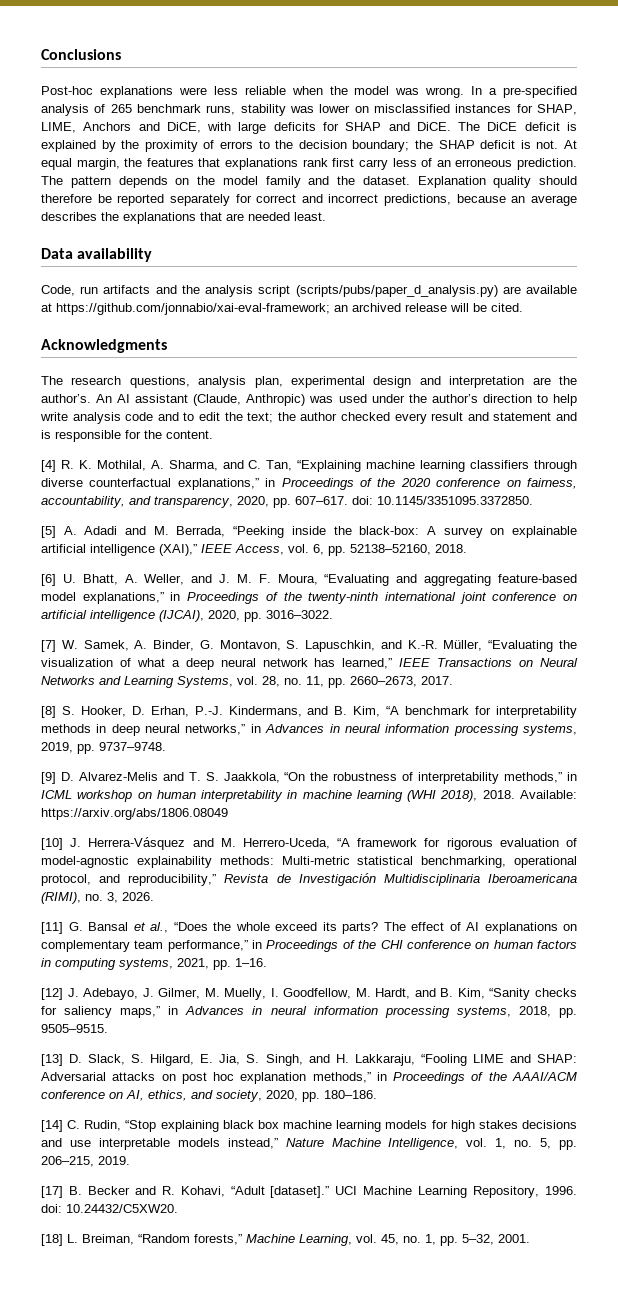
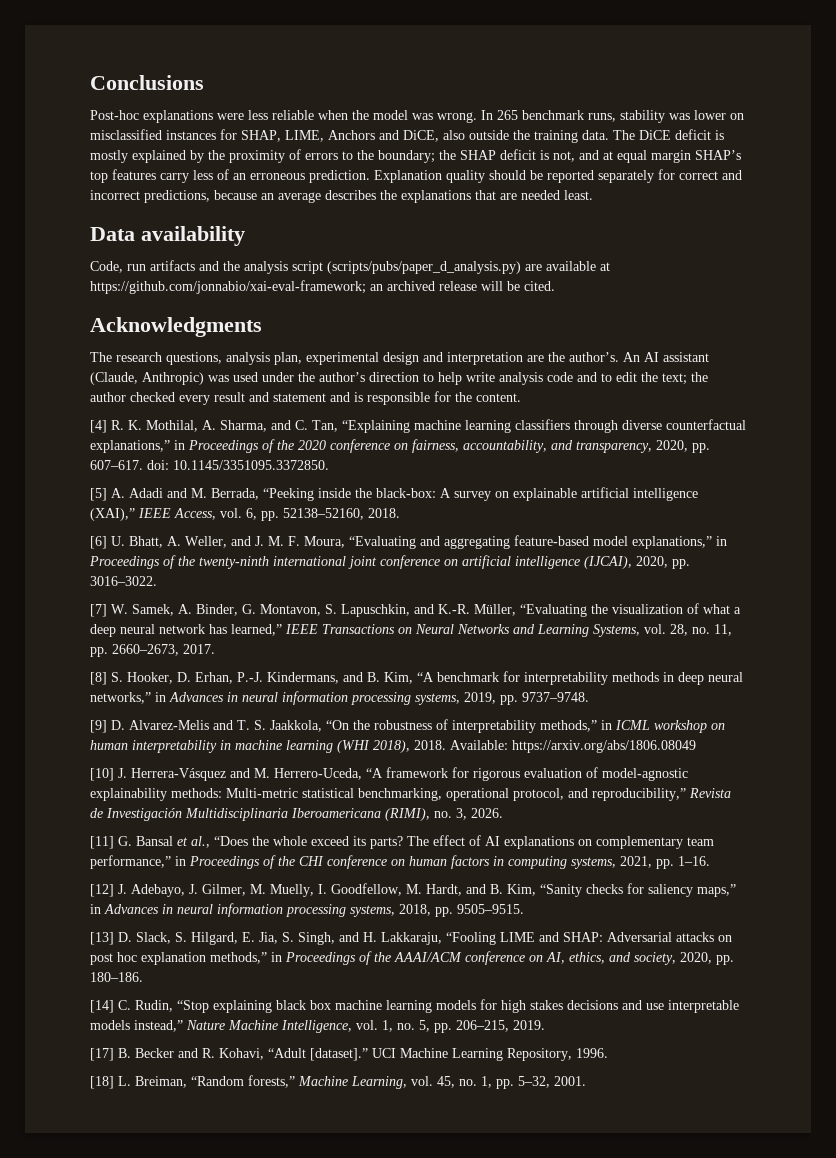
[489,86,577,98] [41,104,106,116] a pre-specified analysis of -> (493, 115) none
[207,122,451,134] with large deficits for SHAP and DiCE. -> [443,130,609,143] also outside the training data.
(577, 126) none -> [90,150,128,163] mostly
[298,140,347,149] decision -> (374, 155) none
[536,140,578,149] [41,158,355,170] not. At equal margin, the features that explanations rank first -> [553,150,741,163] [90,169,156,183] not, and at equal margin SHAP’s top features
[41,176,410,188] The pattern depends on the model family and the dataset. -> (370, 176) none
[41,194,92,203] therefore -> (526, 175) none
[41,1204,178,1213] doi: 10.24432/C5XW20. -> (608, 1053) none

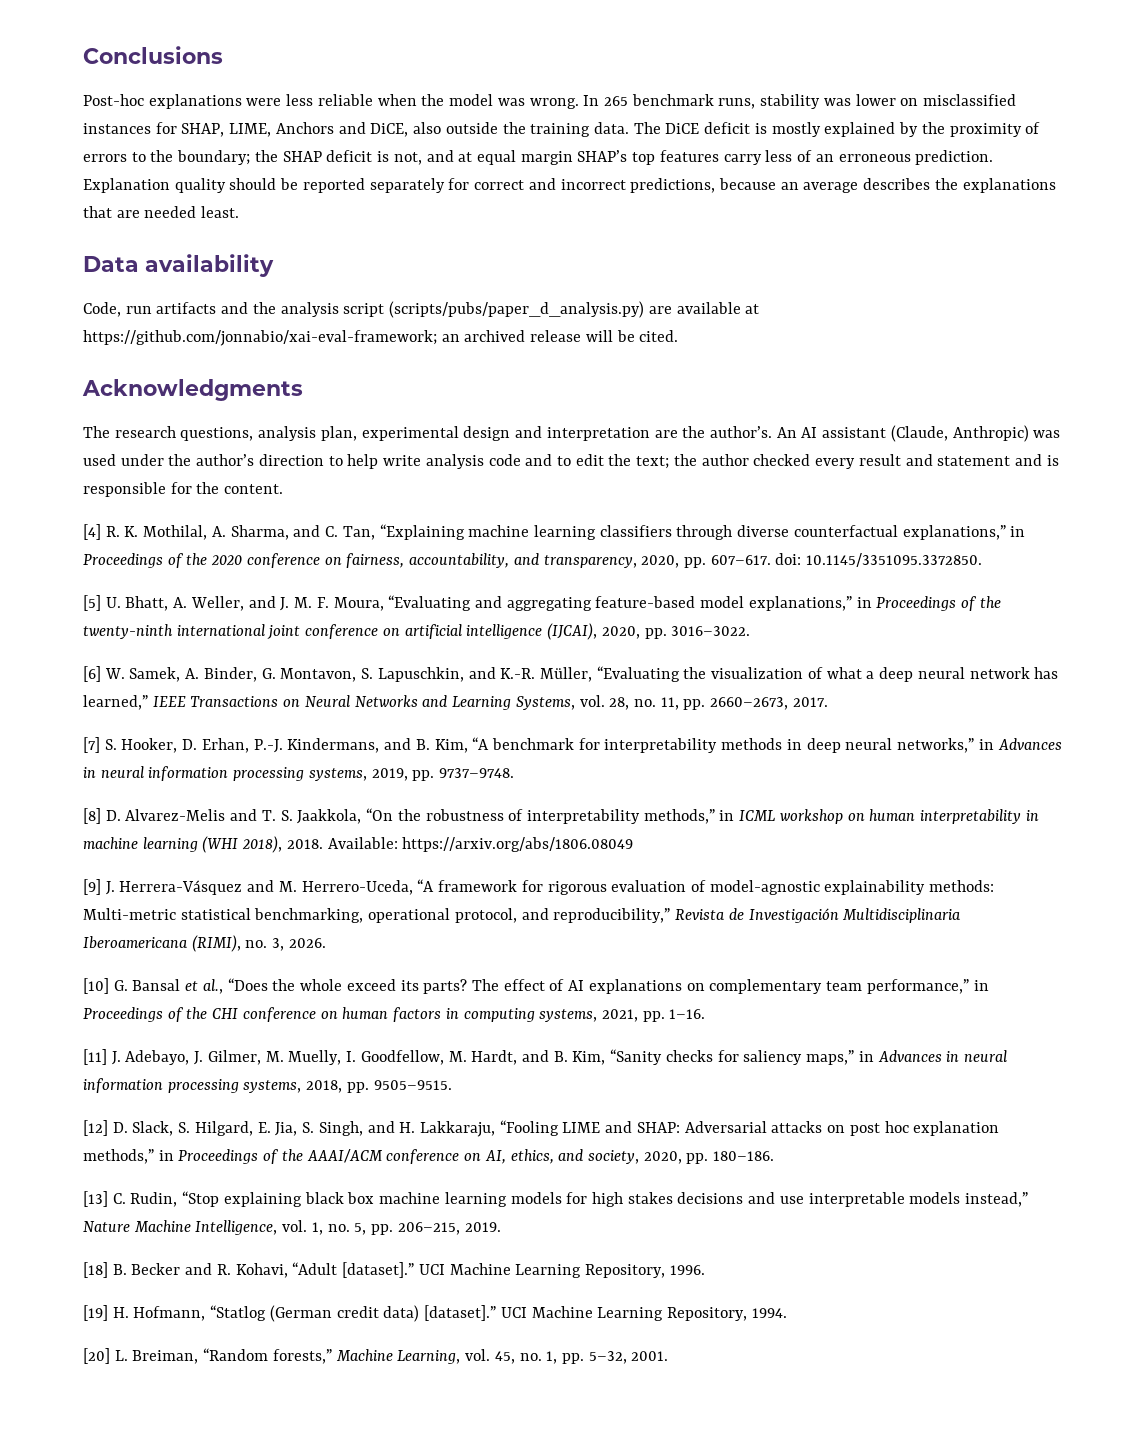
[111,487,698,501] [90,508,400,521] [90,536,107,549] A. Adadi and M. Berrada, “Peeking inside the black-box: A survey on explainable artificial intelligence (XAI),” IEEE Access, vol. 6, pp. 52138–52160, 2018. // [6] -> (101, 603) none
[90,604,107,617] [7] -> [83,666,101,682] [6]
[90,672,107,685] [8] -> [83,737,100,753] [7]
[90,720,107,733] [9] -> [83,808,101,824] [8]
[90,768,114,781] [10] -> [83,879,101,895] [9]
[90,836,114,849] [11] -> [83,978,109,994] [10]
[90,884,114,897] [12] -> [83,1049,107,1065] [11]
[90,932,114,945] [13] -> [83,1120,108,1136] [12]
[90,1000,114,1013] [14] -> [83,1191,108,1207] [13]
[90,1048,114,1061] [17] -> [83,1262,108,1278] [18]
[90,1076,114,1089] [18] -> [83,1305,787,1322] [83,1348,110,1364] [19] H. Hofmann, “Statlog (German credit data) [dataset].” UCI Machine Learning Repository, 1994. // [20]

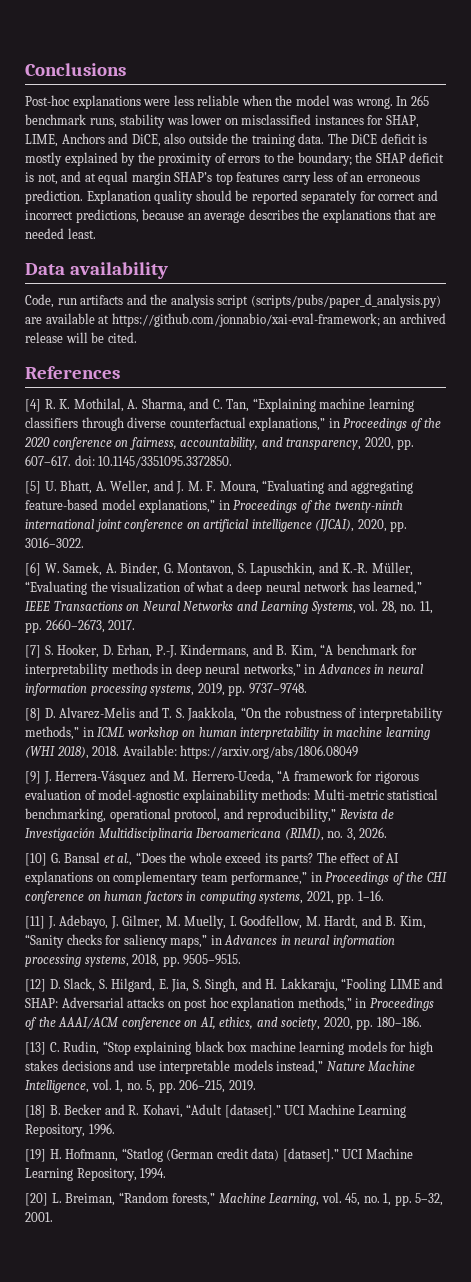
[82,379,303,401] [83,425,1061,442] [83,454,1059,469] [83,482,284,497] Acknowledgments // The research questions, analysis plan, experimental design and interpretation are the author’s. An AI assistant (Claude, Anthropic) was used under the author’s direction to help write analysis code and to edit the text; the author checked every result and statement and is responsible for the content. -> [25,366,120,379] References

